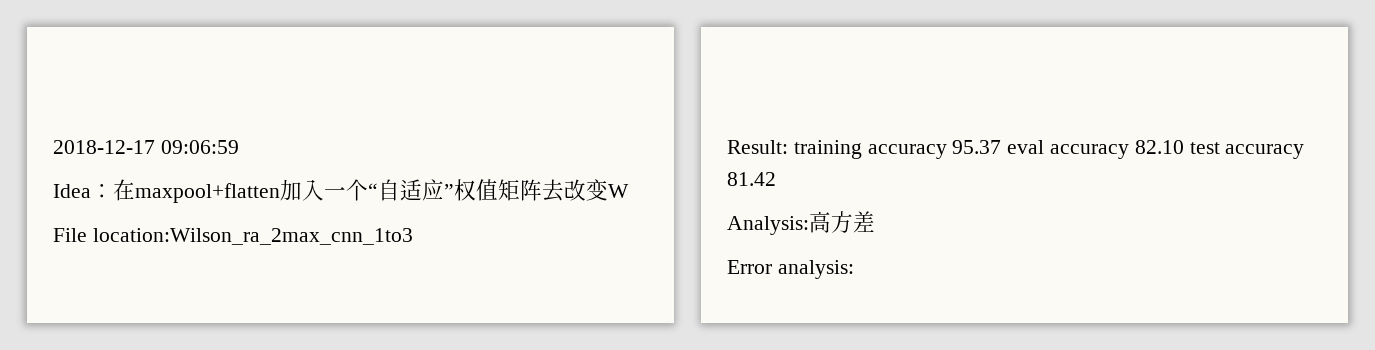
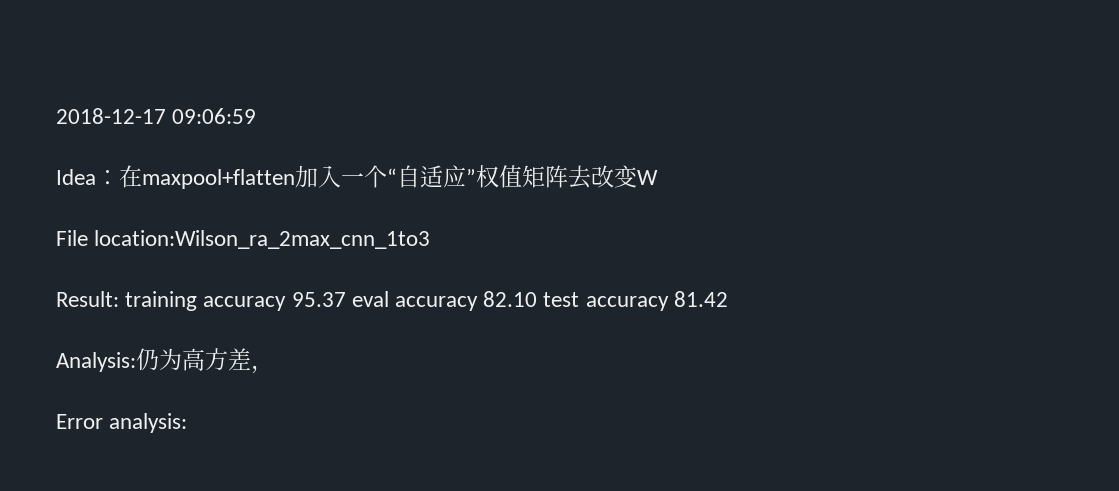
(809, 225) none -> [136,348,182,371] 仍为
(875, 222) none -> [251,365,274,374] ，

